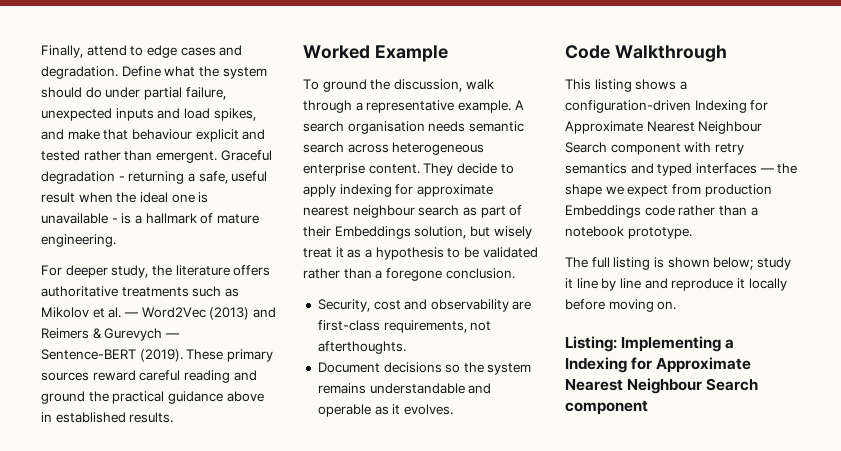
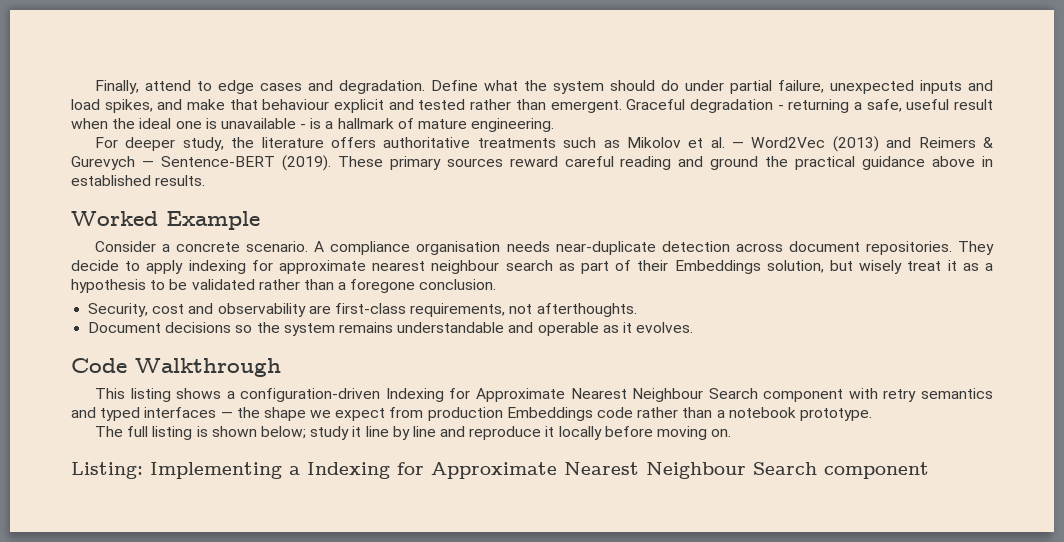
[303,79,494,92] [303,100,524,113] [303,121,524,134] [303,142,485,155] [303,163,420,176] To ground the discussion, walk through a representative example. A search organisation needs semantic search across heterogeneous enterprise content. -> [95,241,952,255] Consider a concrete scenario. A compliance organisation needs near-duplicate detection across document repositories.

